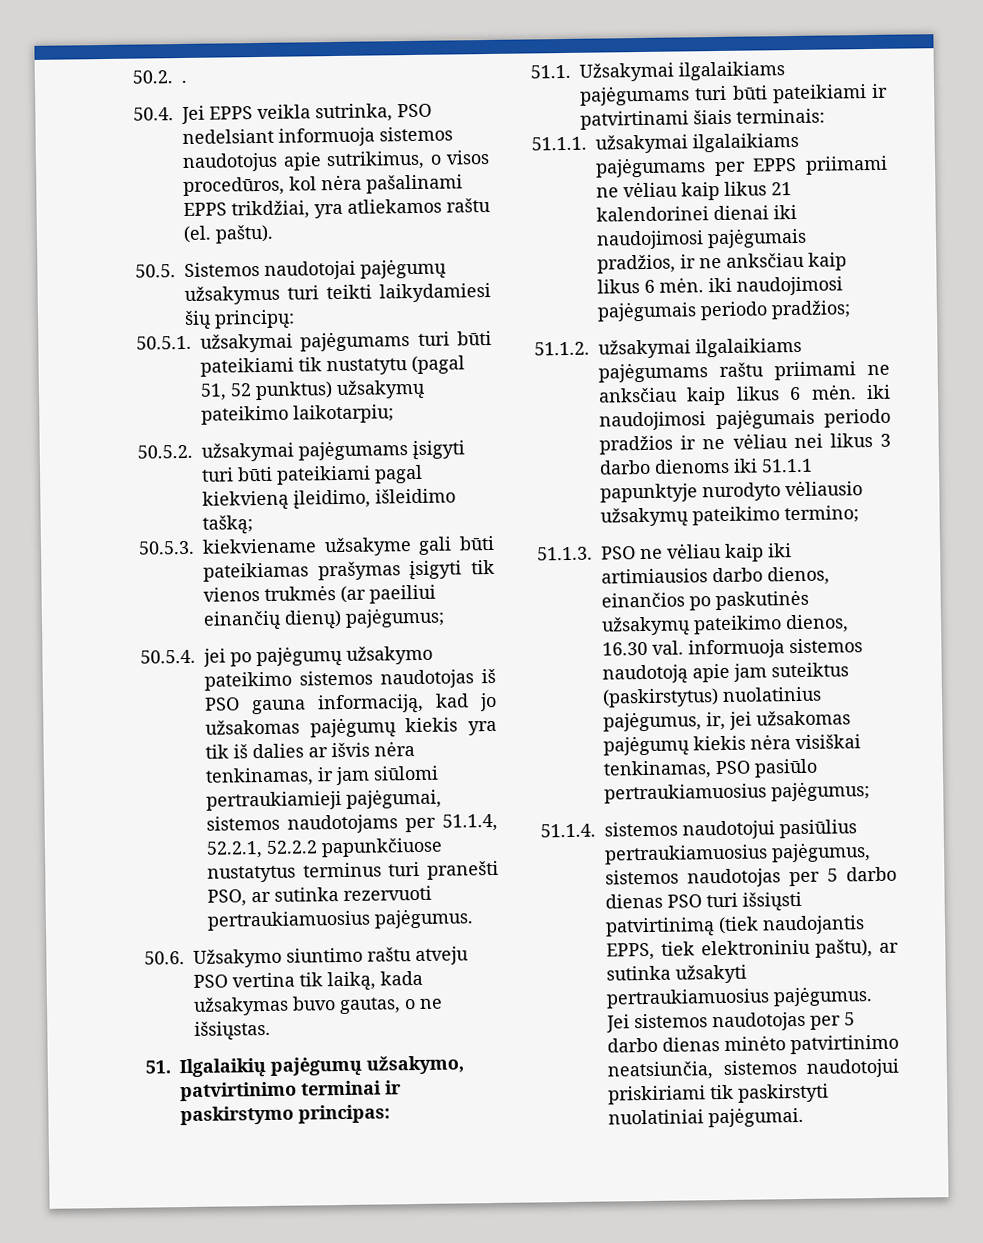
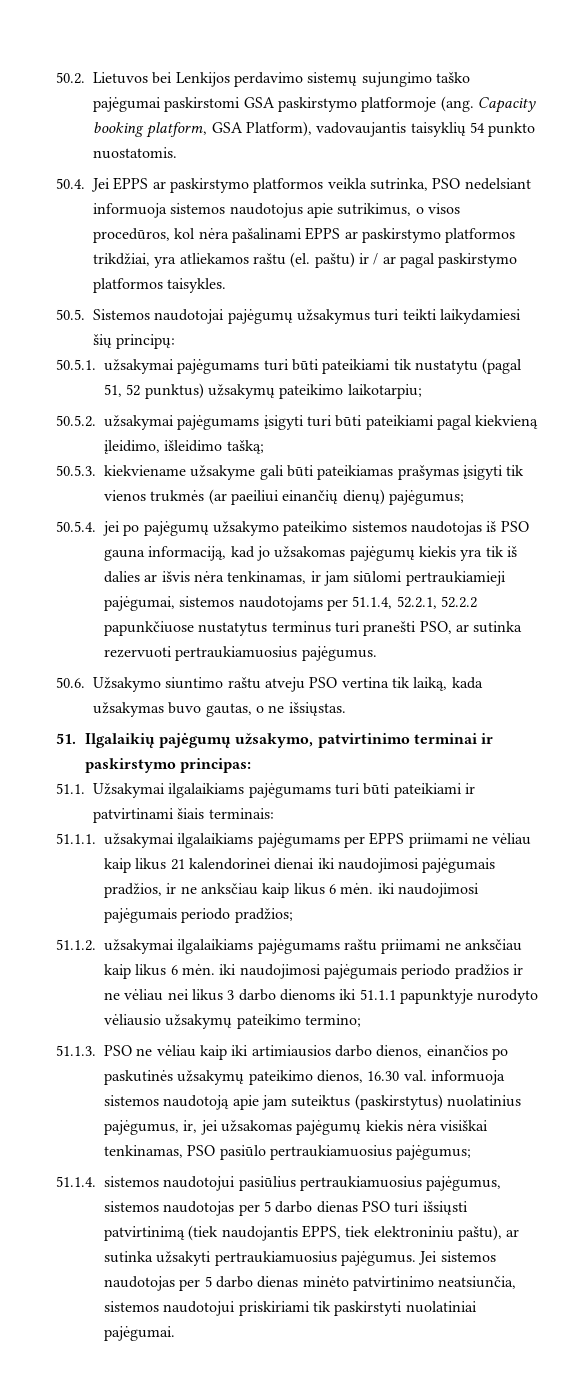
[181,79,187,84] . -> [93,72,470,87] [93,96,536,113] [93,121,536,138] [93,147,177,159] Lietuvos bei Lenkijos perdavimo sistemų sujungimo taško pajėgumai paskirstomi GSA paskirstymo platformoje (ang. Capacity booking platform, GSA Platform), vadovaujantis taisyklių 54 punkto nuostatomis.
(253, 113) none -> [152,178,324,193] ar paskirstymo platformos
(227, 209) none -> [344,228,516,243] ar paskirstymo platformos
[215,224,274,244] paštu). -> [314,252,518,268] [93,278,227,293] paštu) ir / ar pagal paskirstymo platformos taisykles.

